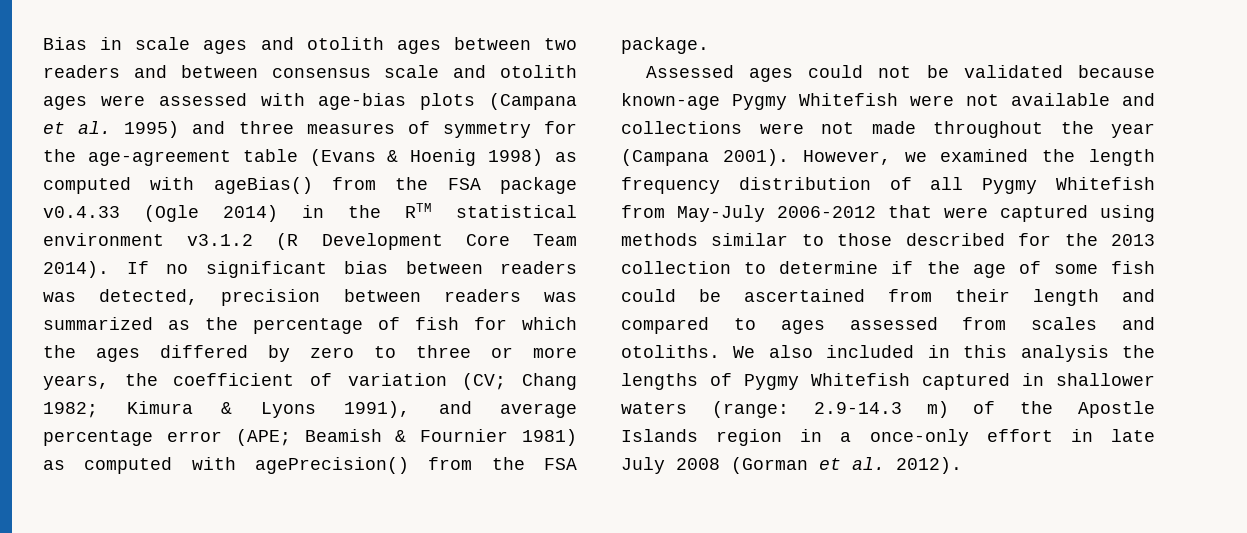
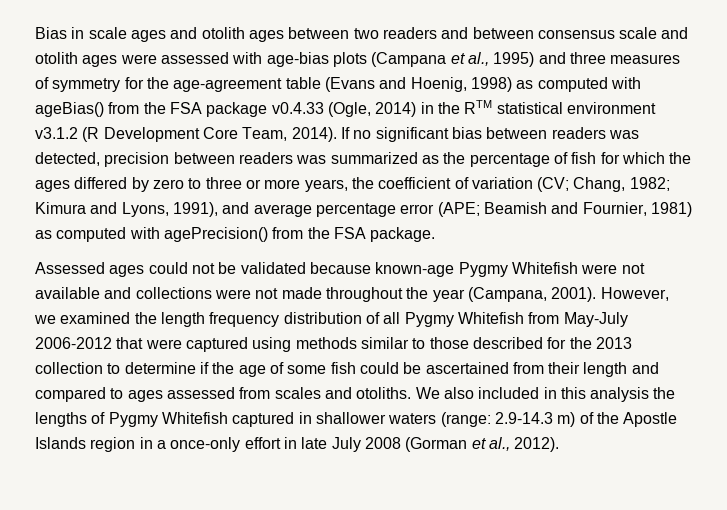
[78,121,112,134] al. -> [467,52,489,66] al.,
[387,149,477,166] & Hoenig -> [379,77,467,92] and Hoenig,
[144,205,199,222] (Ogle -> [327,102,371,117] (Ogle,
[533,234,577,246] Team -> [242,127,288,141] Team,
[522,373,577,390] Chang -> [573,177,626,192] Chang,
[221,402,316,418] & Lyons -> [90,202,169,217] and Lyons,
[395,429,509,442] & Fournier -> [551,202,647,216] and Fournier,
[621,149,709,166] (Campana -> [467,287,547,302] (Campana,
[852,457,885,470] al. -> [488,437,510,451] al.,

